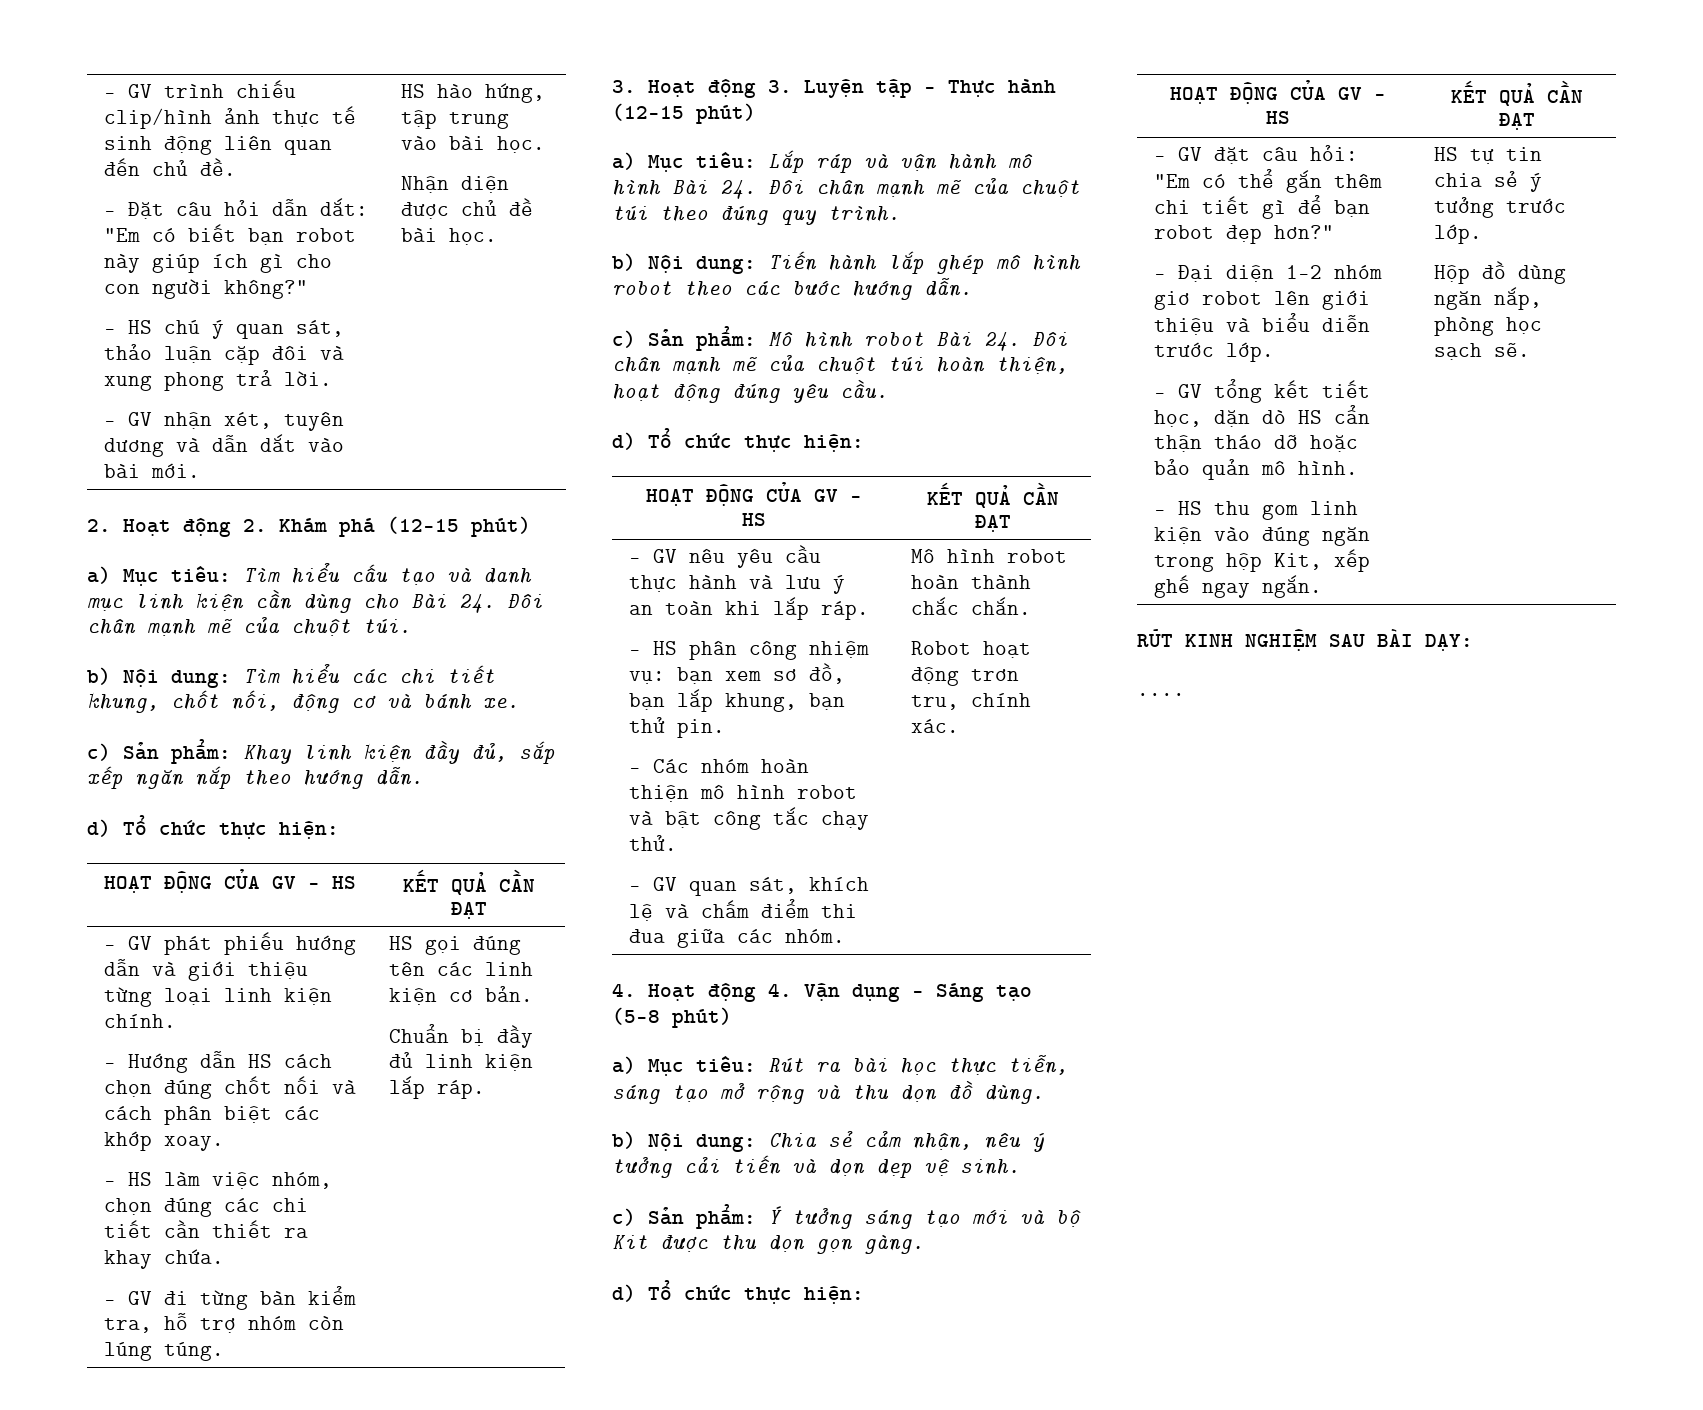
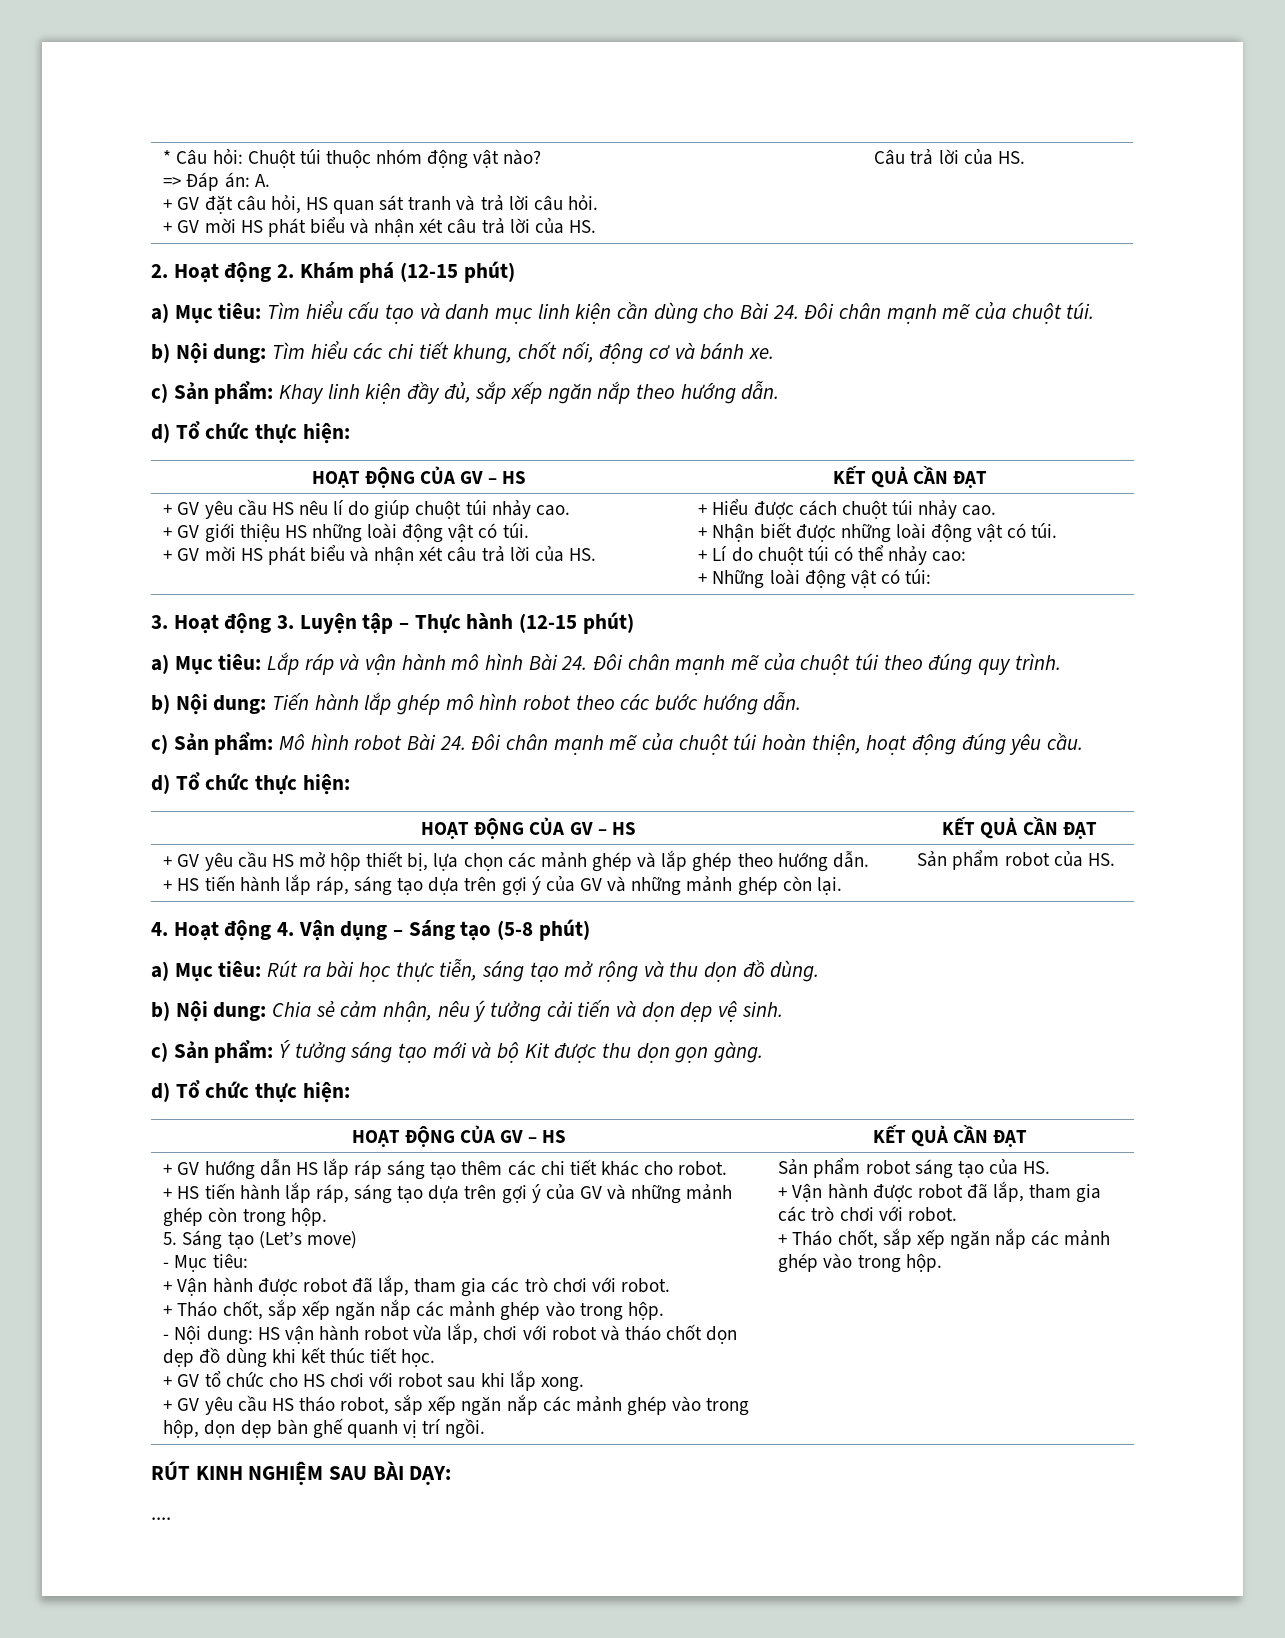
[103,80,296,98] [103,106,356,129] [103,135,332,155] [103,158,236,176] [103,198,368,219] [103,224,356,245] [103,254,332,273] [103,279,308,299] [103,320,344,339] [103,344,344,365] [103,370,332,391] [103,411,344,431] [103,434,344,457] [103,463,200,478] [400,83,545,103] [400,110,509,129] [400,136,545,153] [400,176,509,193] [400,198,533,219] [400,228,497,245] - GV trình chiếu clip/hình ảnh thực tế sinh động liên quan đến chủ đề. // - Đặt câu hỏi dẫn dắt: "Em có biết bạn robot này giúp ích gì cho con người không?" // - HS chú ý quan sát, thảo luận cặp đôi và xung phong trả lời. // - GV nhận xét, tuyên dương và dẫn dắt vào bài mới. | HS hào hứng, tập trung vào bài học. // Nhận diện được chủ đề bài học. -> [163,149,542,169] [163,172,270,191] [163,195,598,214] [163,217,596,237] [874,149,1025,165] * Câu hỏi: Chuột túi thuộc nhóm động vật nào? // => Đáp án: A. // + GV đặt câu hỏi, HS quan sát tranh và trả lời câu hỏi. // + GV mời HS phát biểu và nhận xét câu trả lời của HS. | Câu trả lời của HS.
[103,932,356,955] [103,959,308,981] [103,987,332,1007] [103,1014,176,1028] [103,1051,332,1073] [103,1076,356,1099] [103,1105,320,1125] [103,1131,224,1151] [103,1172,332,1189] [103,1198,308,1217] [103,1220,308,1238] [103,1249,224,1269] [103,1286,356,1310] [103,1313,344,1333] [103,1342,224,1361] [388,936,521,955] [388,961,533,976] [388,986,533,1005] [388,1024,533,1048] [388,1052,533,1071] [388,1076,485,1099] - GV phát phiếu hướng dẫn và giới thiệu từng loại linh kiện chính. // - Hướng dẫn HS cách chọn đúng chốt nối và cách phân biệt các khớp xoay. // - HS làm việc nhóm, chọn đúng các chi tiết cần thiết ra khay chứa. // - GV đi từng bàn kiểm tra, hỗ trợ nhóm còn lúng túng. | HS gọi đúng tên các linh kiện cơ bản. // Chuẩn bị đầy đủ linh kiện lắp ráp. -> [163,499,570,520] [163,523,529,543] [163,545,596,565] [698,499,997,519] [698,522,1058,543] [698,545,967,565] [698,569,932,589] + GV yêu cầu HS nêu lí do giúp chuột túi nhảy cao. // + GV giới thiệu HS những loài động vật có túi. // + GV mời HS phát biểu và nhận xét câu trả lời của HS. | + Hiểu được cách chuột túi nhảy cao. // + Nhận biết được những loài động vật có túi. // + Lí do chuột túi có thể nhảy cao: // + Những loài động vật có túi:
[628,545,821,568] [628,575,845,594] [628,597,869,620] [628,640,869,660] [628,663,845,684] [628,689,845,712] [628,717,725,738] [628,759,809,773] [628,784,857,802] [628,807,869,830] [628,835,677,851] [628,877,869,896] [628,899,857,921] [628,929,845,948] [910,548,1067,563] [910,575,1031,589] [910,597,1031,615] [910,641,1031,658] [910,667,1019,686] [910,693,1031,710] [910,719,959,733] - GV nêu yêu cầu thực hành và lưu ý an toàn khi lắp ráp. // - HS phân công nhiệm vụ: bạn xem sơ đồ, bạn lắp khung, bạn thử pin. // - Các nhóm hoàn thiện mô hình robot và bật công tắc chạy thử. // - GV quan sát, khích lệ và chấm điểm thi đua giữa các nhóm. | Mô hình robot hoàn thành chắc chắn. // Robot hoạt động trơn tru, chính xác. -> [163,850,869,872] [163,874,842,896] [917,850,1115,870] + GV yêu cầu HS mở hộp thiết bị, lựa chọn các mảnh ghép và lắp ghép theo hướng dẫn. // + HS tiến hành lắp ráp, sáng tạo dựa trên gợi ý của GV và những mảnh ghép còn lại. | Sản phẩm robot của HS.
[1153,145,1358,164] [1153,169,1382,193] [1153,195,1370,219] [1153,225,1334,244] [1153,265,1382,282] [1153,290,1370,310] [1153,313,1370,335] [1153,342,1274,362] [1153,379,1370,403] [1153,405,1370,427] [1153,435,1358,452] [1153,459,1358,480] [1153,501,1358,520] [1153,527,1370,546] [1153,549,1370,572] [1153,575,1322,598] [1433,147,1542,164] [1433,171,1542,192] [1433,197,1566,218] [1433,224,1482,244] [1433,261,1566,284] [1433,287,1542,310] [1433,317,1542,336] [1433,343,1530,360] - GV đặt câu hỏi: "Em có thể gắn thêm chi tiết gì để bạn robot đẹp hơn?" // - Đại diện 1-2 nhóm giơ robot lên giới thiệu và biểu diễn trước lớp. // - GV tổng kết tiết học, dặn dò HS cẩn thận tháo dỡ hoặc bảo quản mô hình. // - HS thu gom linh kiện vào đúng ngăn trong hộp Kit, xếp ghế ngay ngắn. | HS tự tin chia sẻ ý tưởng trước lớp. // Hộp đồ dùng ngăn nắp, phòng học sạch sẽ. -> [163,1158,728,1180] [163,1182,733,1204] [163,1207,327,1227] [163,1230,357,1250] [163,1253,248,1272] [163,1275,670,1297] [163,1299,664,1321] [163,1323,738,1345] [163,1347,436,1368] [163,1370,584,1392] [163,1394,750,1416] [163,1418,486,1439] [778,1158,1051,1179] [778,1181,1102,1203] [778,1206,957,1222] [778,1228,1111,1250] [778,1253,942,1273] + GV hướng dẫn HS lắp ráp sáng tạo thêm các chi tiết khác cho robot. // + HS tiến hành lắp ráp, sáng tạo dựa trên gợi ý của GV và những mảnh ghép còn trong hộp. // 5. Sáng tạo (Let’s move) // - Mục tiêu: // + Vận hành được robot đã lắp, tham gia các trò chơi với robot. // + Tháo chốt, sắp xếp ngăn nắp các mảnh ghép vào trong hộp. // - Nội dung: HS vận hành robot vừa lắp, chơi với robot và tháo chốt dọn dẹp đồ dùng khi kết thúc tiết học. // + GV tổ chức cho HS chơi với robot sau khi lắp xong. // + GV yêu cầu HS tháo robot, sắp xếp ngăn nắp các mảnh ghép vào trong hộp, dọn dẹp bàn ghế quanh vị trí ngồi. | Sản phẩm robot sáng tạo của HS. // + Vận hành được robot đã lắp, tham gia các trò chơi với robot. // + Tháo chốt, sắp xếp ngăn nắp các mảnh ghép vào trong hộp.

